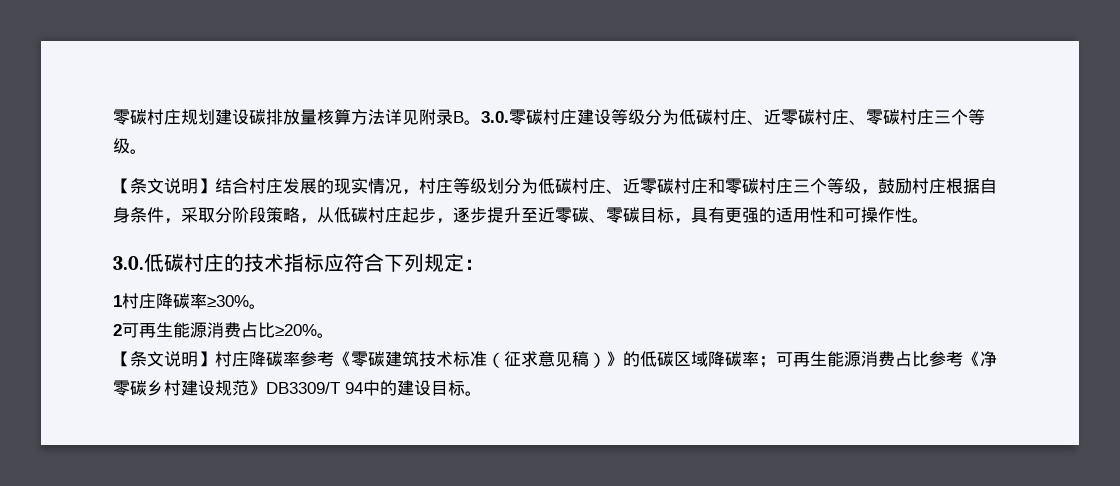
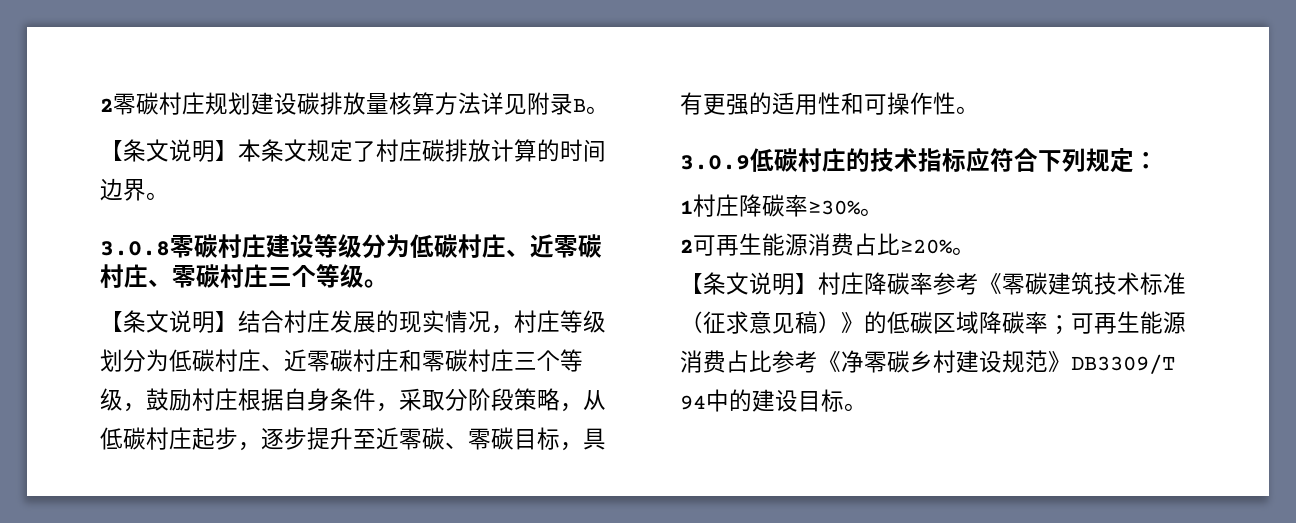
(113, 117) none -> [100,98,113,112] 2
[481,111,509,123] 3.0. -> [100,139,606,162] [100,178,169,201] [100,241,170,256] // 【条文说明】本条文规定了村庄碳排放计算的时间边界。 // 3.0.8
[113,256,144,270] 3.0. -> [680,155,750,170] 3.0.9

